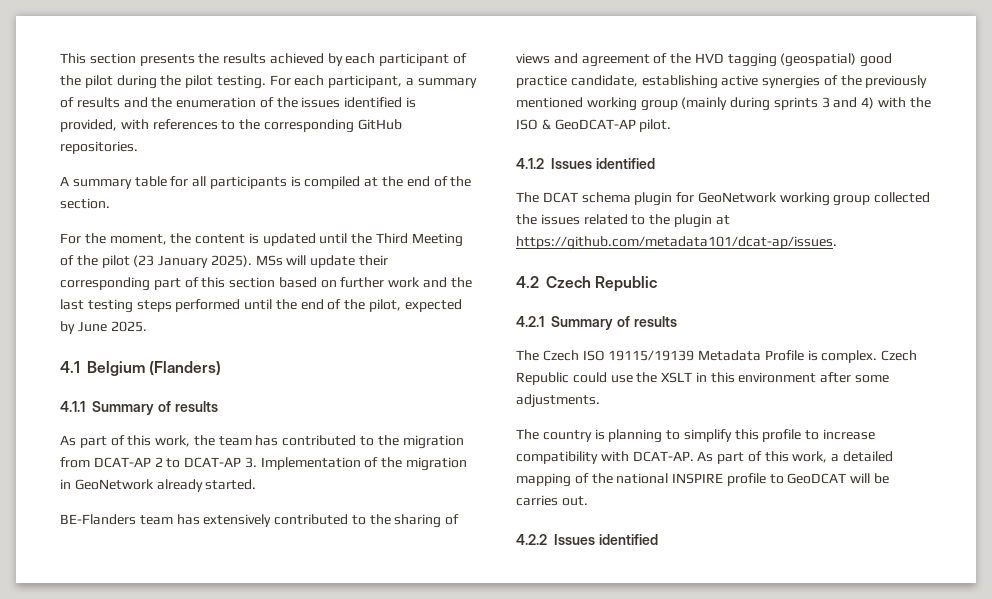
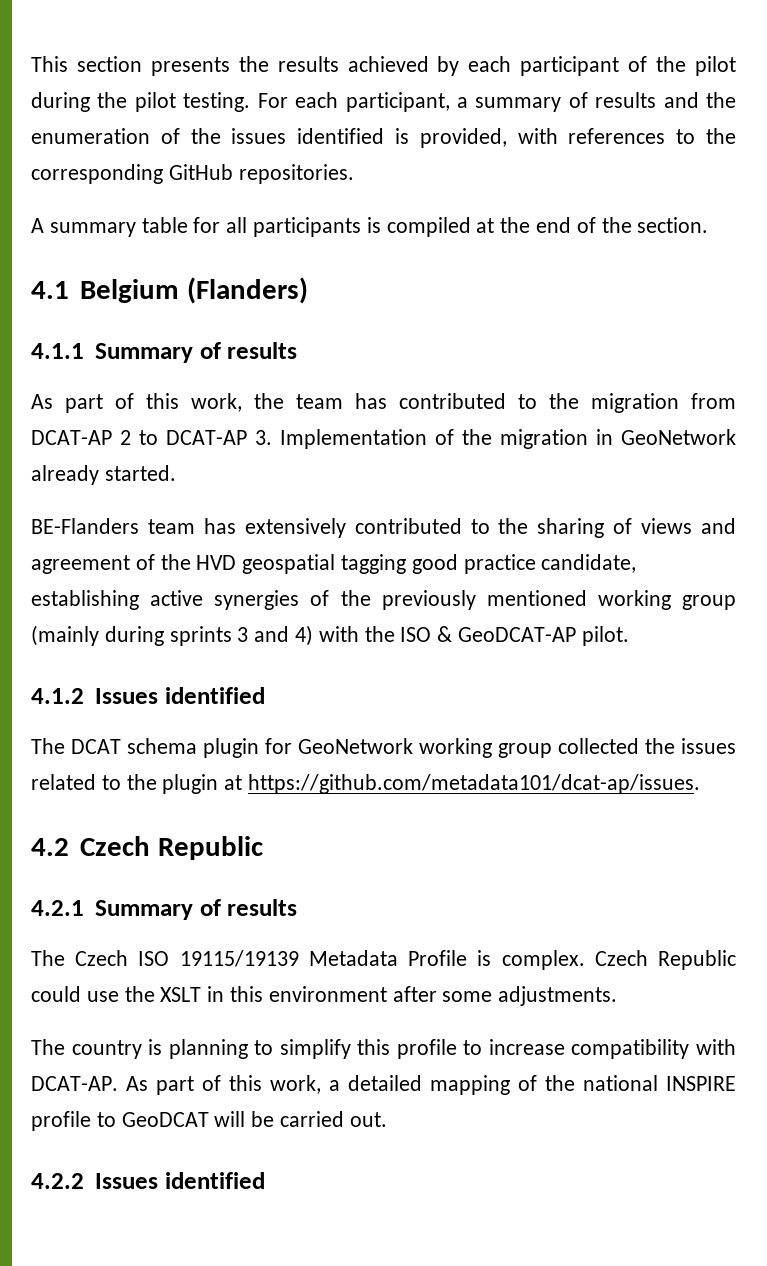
[60,233,463,247] [60,255,389,268] [60,277,472,291] [60,299,462,313] [60,321,147,334] // For the moment, the content is updated until the Third Meeting of the pilot (23 January 2025). MSs will update their corresponding part of this section based on further work and the last testing steps performed until the end of the pilot, expected by June 2025. -> (709, 225) none
[727,53,857,67] tagging (geospatial) -> [242,554,407,574] geospatial tagging
[516,495,558,506] carries -> [280,1111,345,1127] carried

